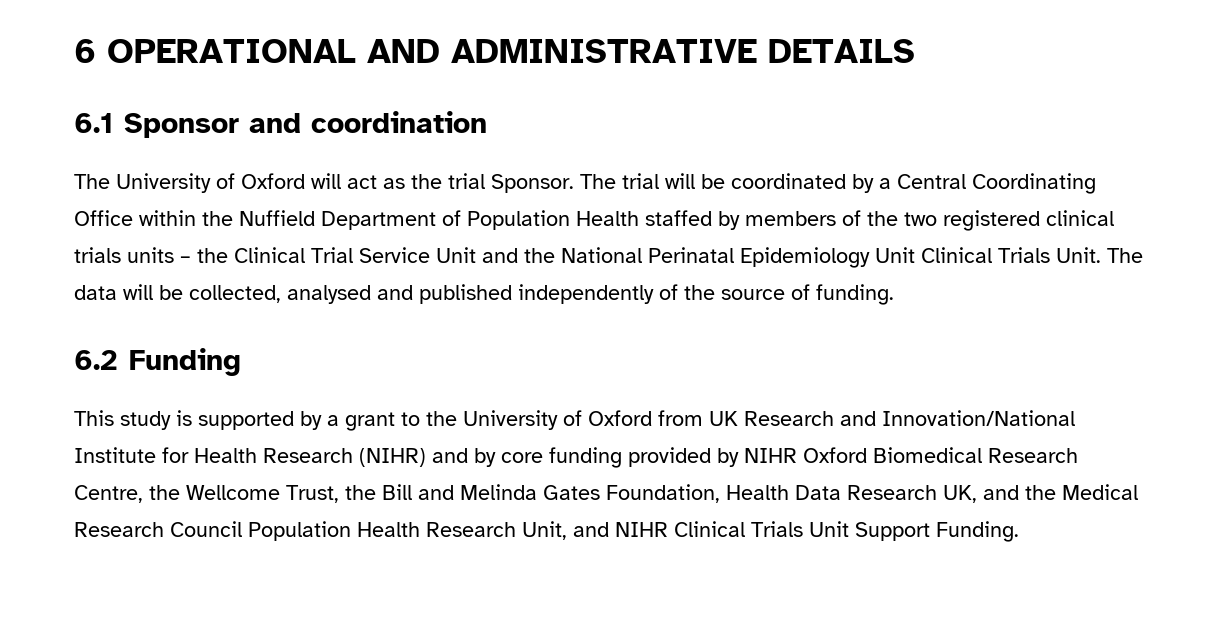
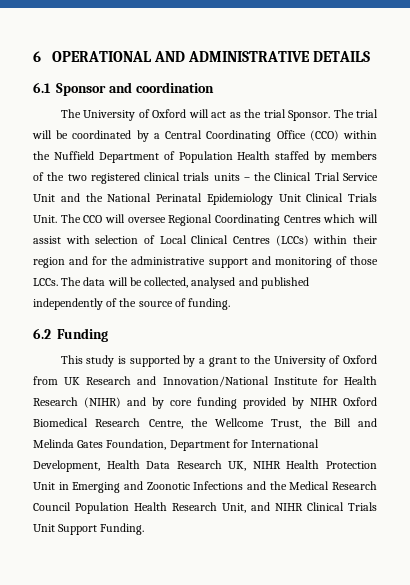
(133, 218) none -> [309,130,339,141] (CCO)
(1143, 255) none -> [83,214,378,226] [33,235,377,246] [33,256,378,268] [33,277,82,286] CCO will oversee Regional Coordinating Centres which will assist with selection of Local Clinical Centres (LCCs) within their region and for the administrative support and monitoring of those LCCs. The
[726,485,977,503] Health Data Research UK, -> [169,439,320,451] [33,460,377,472] [33,481,244,493] Department for International Development, Health Data Research UK, NIHR Health Protection Unit in Emerging and Zoonotic Infections

